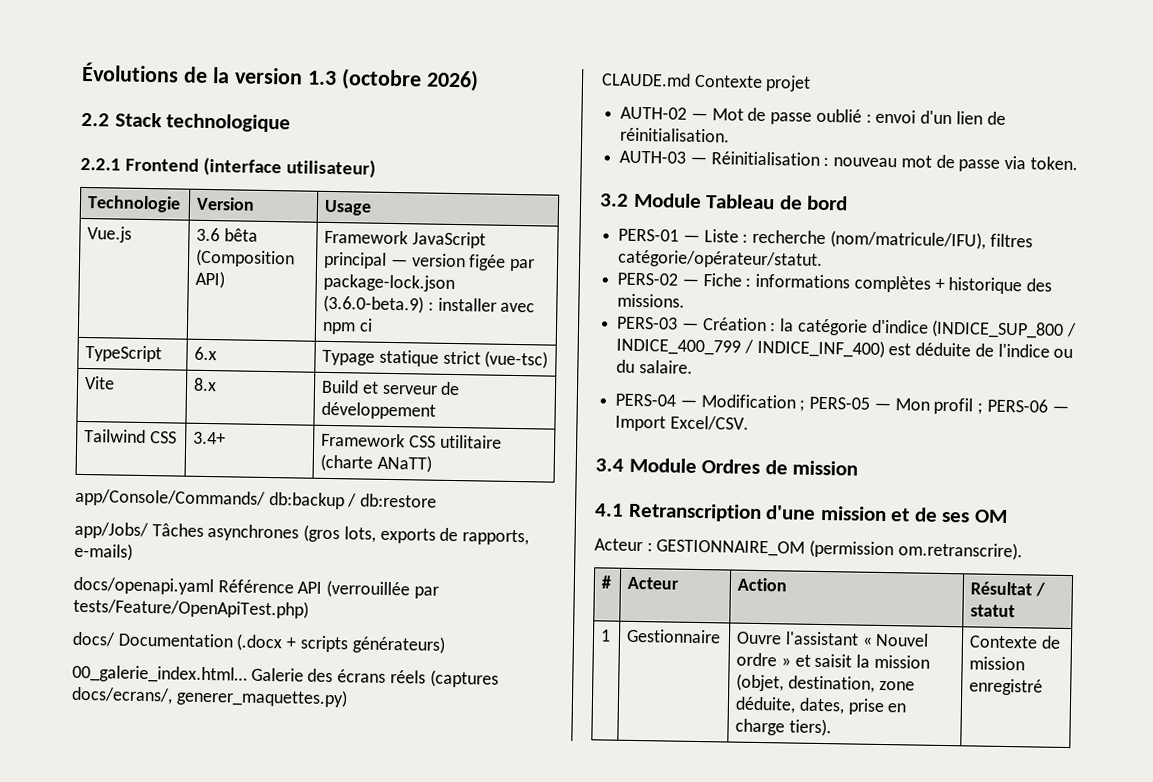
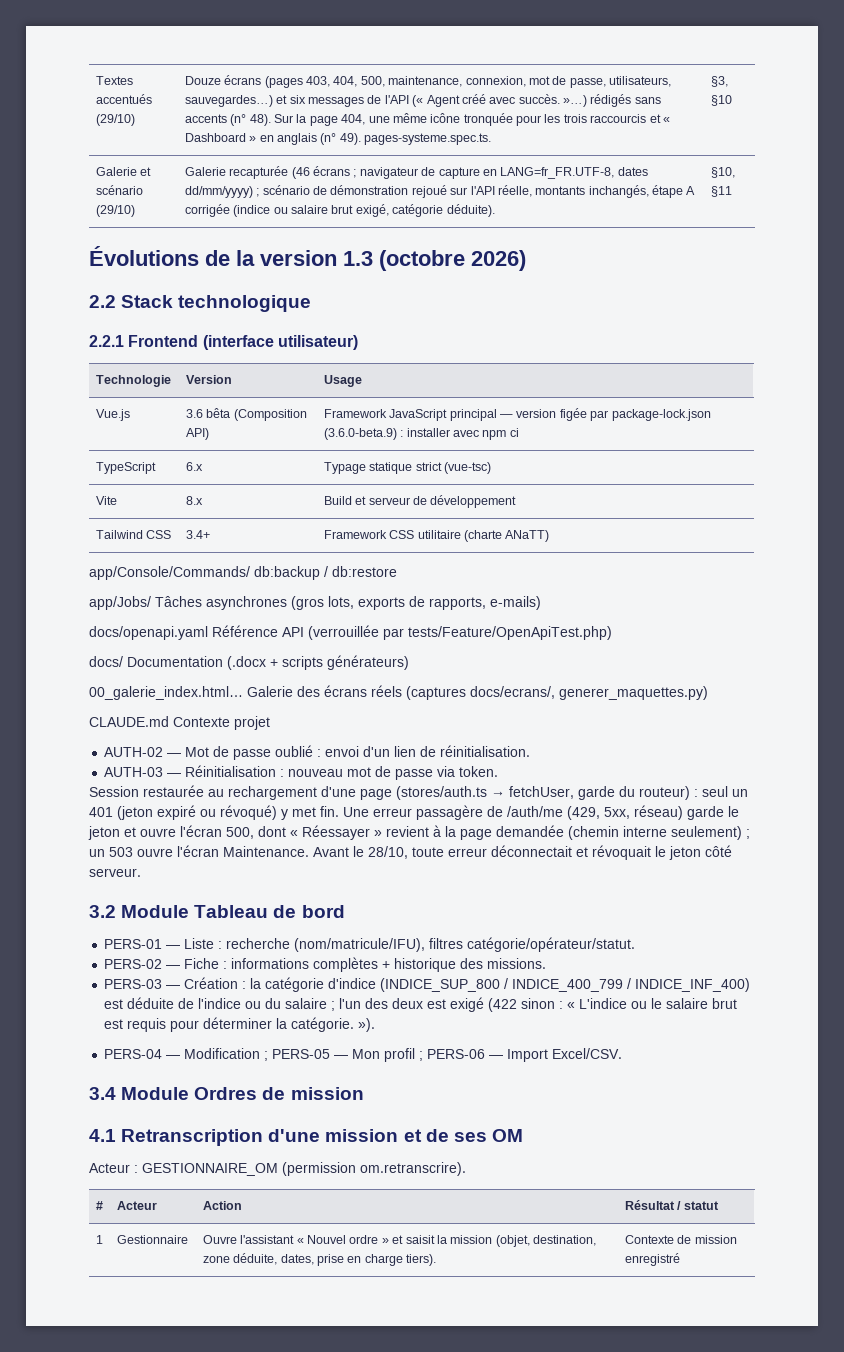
(81, 72) none -> [95,76,133,85] [95,94,152,104] [95,114,135,126] [184,75,672,88] [184,94,661,107] [184,113,670,126] [184,133,492,145] [710,76,728,87] [710,95,732,106] [95,167,152,176] [95,185,143,195] [95,205,135,217] [184,166,648,179] [184,185,696,198] [184,204,495,217] [710,167,735,178] [710,186,732,197] Textes accentués (29/10) | Douze écrans (pages 403, 404, 500, maintenance, connexion, mot de passe, utilisateurs, sauvegardes…) et six messages de l'API (« Agent créé avec succès. »…) rédigés sans accents (n° 48). Sur la page 404, une même icône tronquée pour les trois raccourcis et « Dashboard » en anglais (n° 49). pages-systeme.spec.ts. | §3, §10 // Galerie et scénario (29/10) | Galerie recapturée (46 écrans ; navigateur de capture en LANG=fr_FR.UTF-8, dates dd/mm/yyyy) ; scénario de démonstration rejoué sur l'API réelle, montants inchangés, étape A corrigée (indice ou salaire brut exigé, catégorie déduite). | §10, §11 //
(1078, 163) none -> [89,785,748,800] [89,805,739,820] [88,825,750,840] [89,845,732,860] [89,868,141,877] // Session restaurée au rechargement d'une page (stores/auth.ts → fetchUser, garde du routeur) : seul un 401 (jeton expiré ou révoqué) y met fin. Une erreur passagère de /auth/me (429, 5xx, réseau) garde le jeton et ouvre l'écran 500, dont « Réessayer » revient à la page demandée (chemin interne seulement) ; un 503 ouvre l'écran Maintenance. Avant le 28/10, toute erreur déconnectait et révoquait le jeton côté serveur.
[638,360,693,374] salaire. -> [285,997,738,1012] [104,1017,376,1032] salaire ; l'un des deux est exigé (422 sinon : « L'indice ou le salaire brut est requis pour déterminer la catégorie. »).

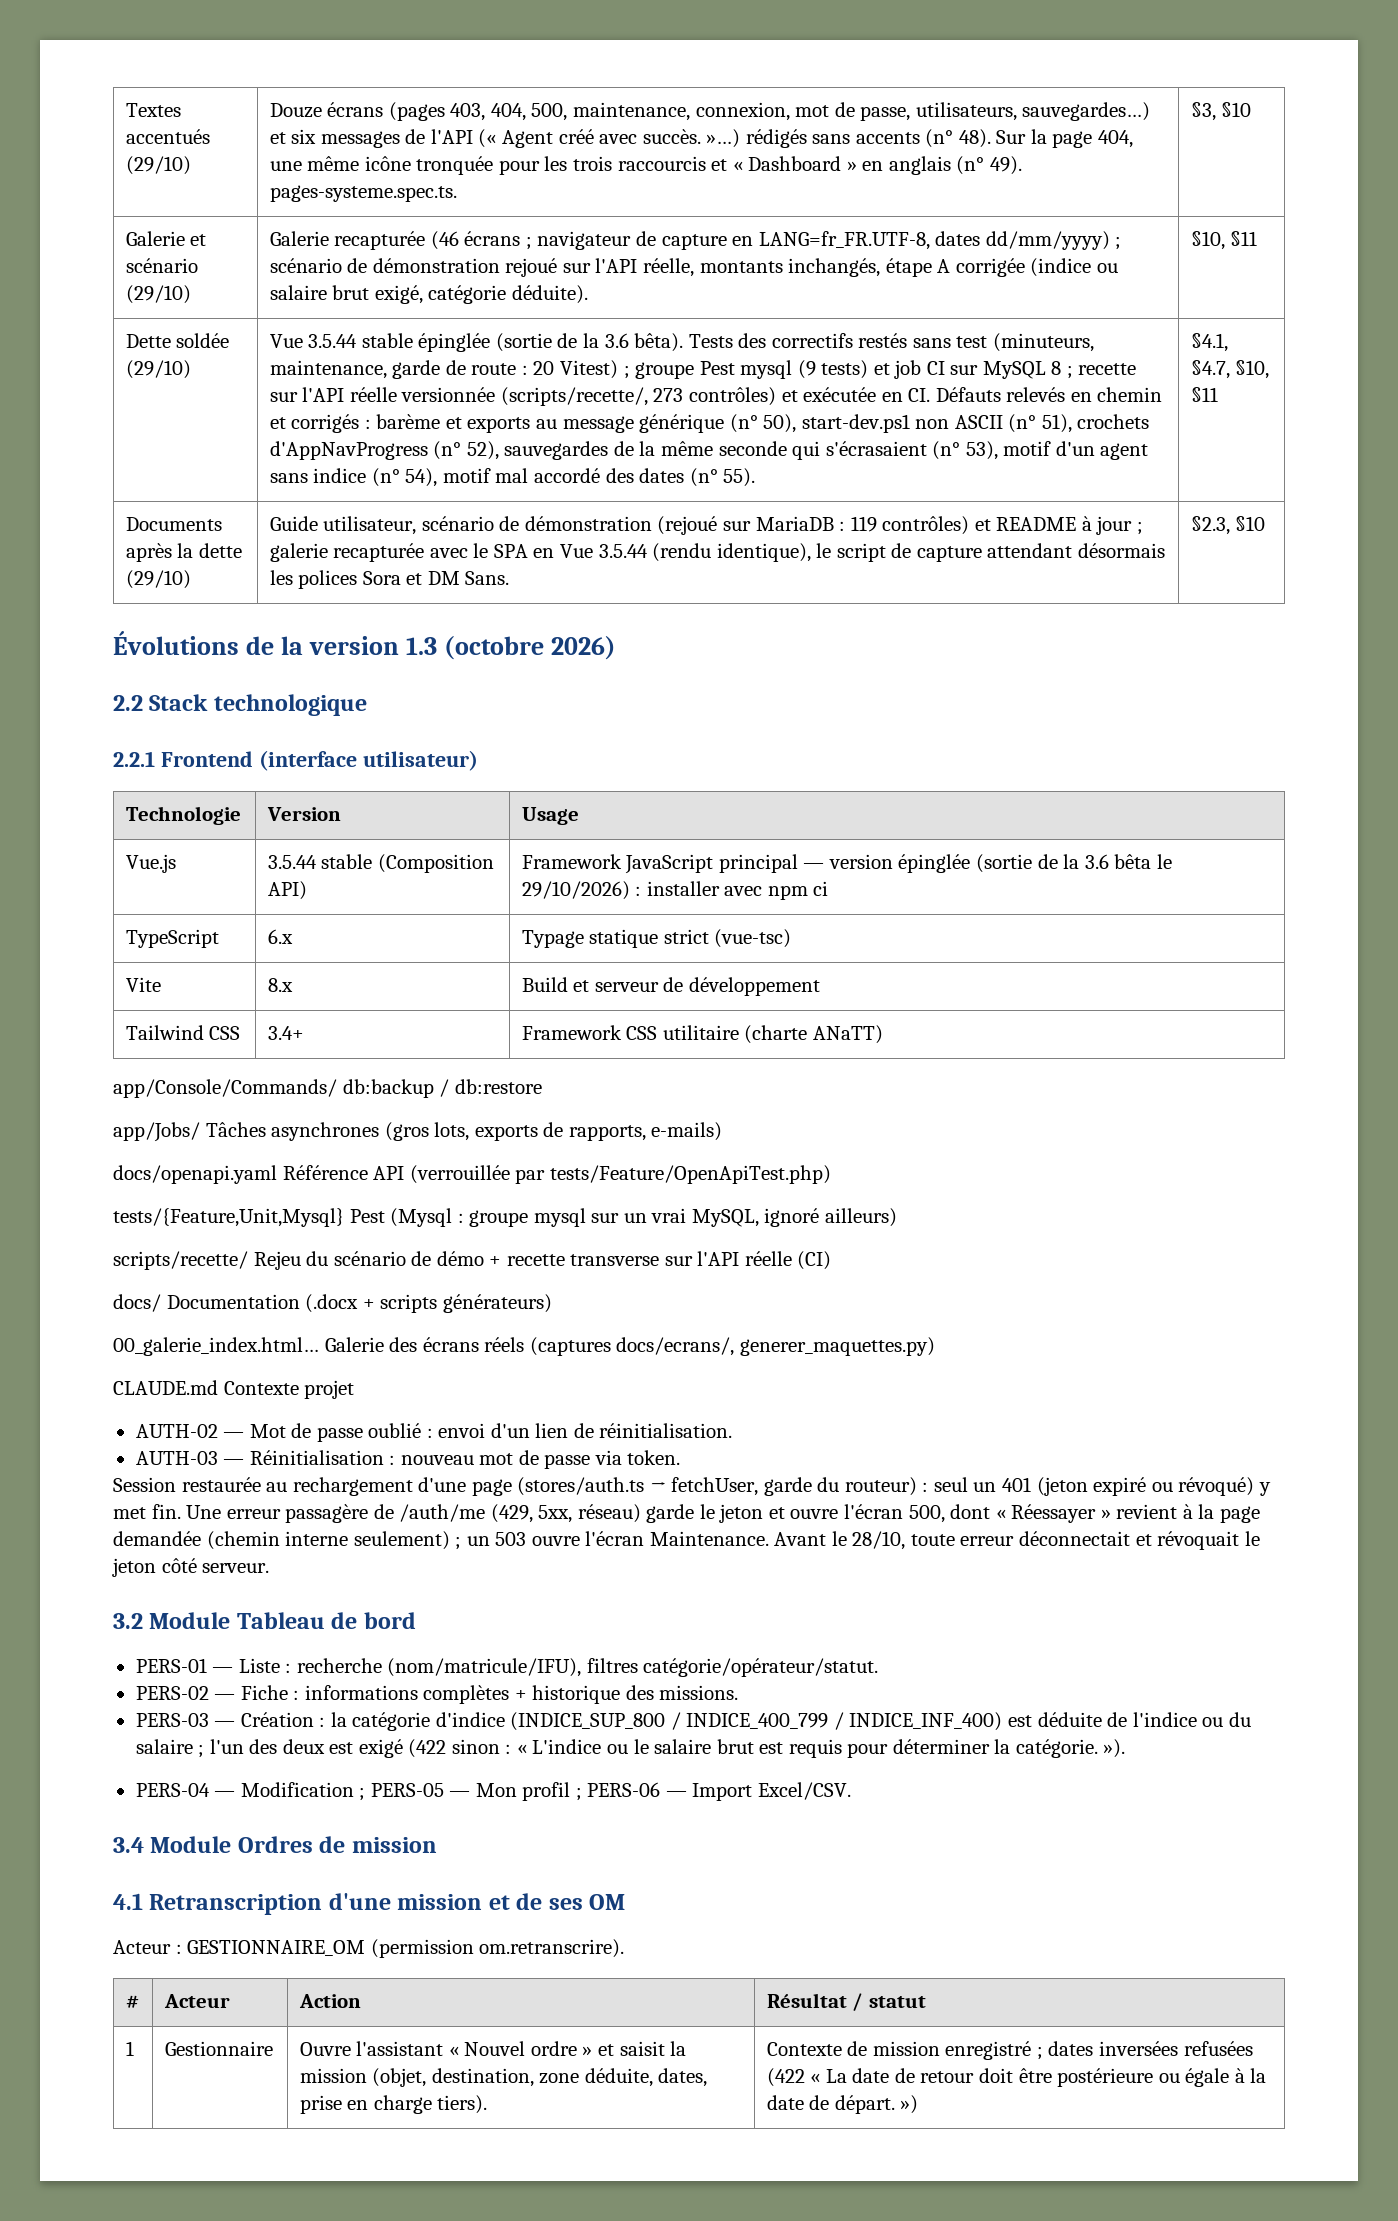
(732, 191) none -> [125,333,230,348] [125,360,191,379] [269,333,1094,352] [269,360,1137,379] [269,387,1163,406] [269,414,1150,433] [269,441,1149,460] [269,468,756,487] [1190,333,1228,352] [1190,360,1270,379] [1190,387,1218,402] [125,517,222,531] [125,543,242,562] [125,570,191,589] [269,516,1143,535] [269,543,1165,562] [269,570,510,589] [1190,516,1266,535] // Dette soldée (29/10) | Vue 3.5.44 stable épinglée (sortie de la 3.6 bêta). Tests des correctifs restés sans test (minuteurs, maintenance, garde de route : 20 Vitest) ; groupe Pest mysql (9 tests) et job CI sur MySQL 8 ; recette sur l'API réelle versionnée (scripts/recette/, 273 contrôles) et exécutée en CI. Défauts relevés en chemin et corrigés : barème et exports au message générique (n° 50), start-dev.ps1 non ASCII (n° 51), crochets d'AppNavProgress (n° 52), sauvegardes de la même seconde qui s'écrasaient (n° 53), motif d'un agent sans indice (n° 54), motif mal accordé des dates (n° 55). | §4.1, §4.7, §10, §11 // Documents après la dette (29/10) | Guide utilisateur, scénario de démonstration (rejoué sur MariaDB : 119 contrôles) et README à jour ; galerie recapturée avec le SPA en Vue 3.5.44 (rendu identique), le script de capture attendant désormais les polices Sora et DM Sans. | §2.3, §10
[185,408,231,418] 3.6 bêta -> [267,854,373,869] 3.5.44 stable
[559,408,711,421] [323,428,397,440] figée par package-lock.json (3.6.0-beta.9) -> [898,854,1172,873] [521,881,630,900] épinglée (sortie de la 3.6 bêta le 29/10/2026)
(612, 633) none -> [113,1208,897,1227] [113,1251,832,1270] // tests/{Feature,Unit,Mysql} Pest (Mysql : groupe mysql sur un vrai MySQL, ignoré ailleurs) // scripts/recette/ Rejeu du scénario de démo + recette transverse sur l'API réelle (CI)
(680, 1259) none -> [1036,2041,1253,2060] [766,2068,1267,2087] [766,2095,919,2114] ; dates inversées refusées (422 « La date de retour doit être postérieure ou égale à la date de départ. »)

